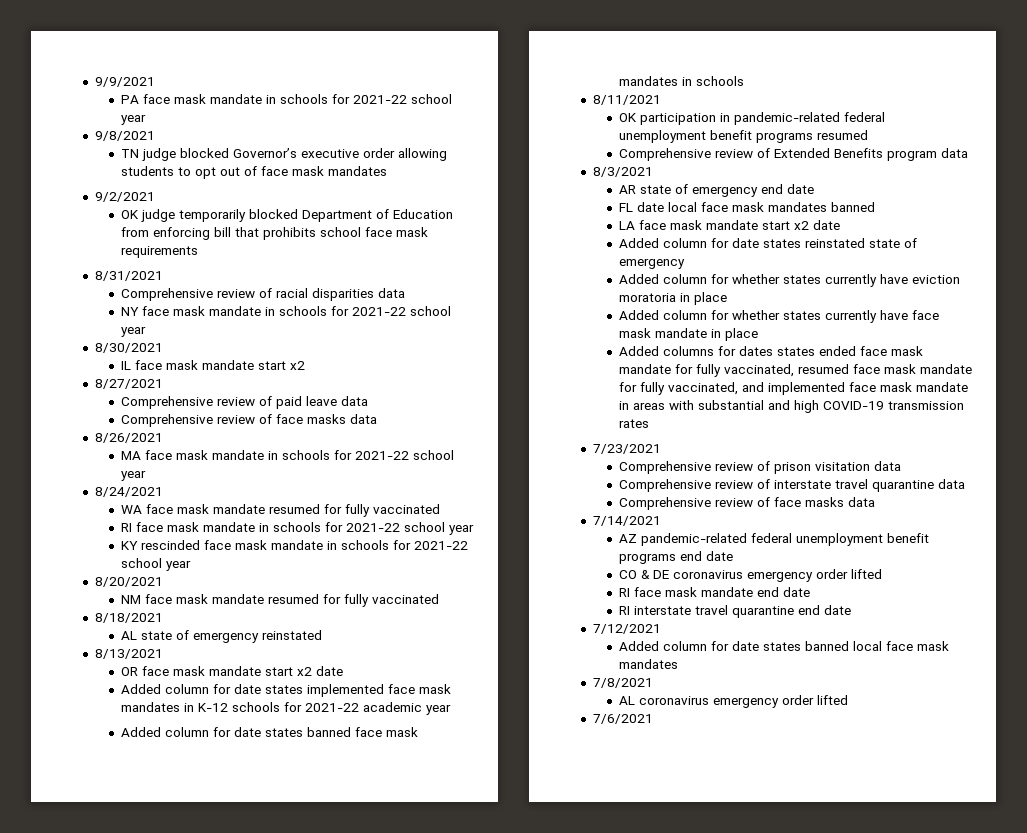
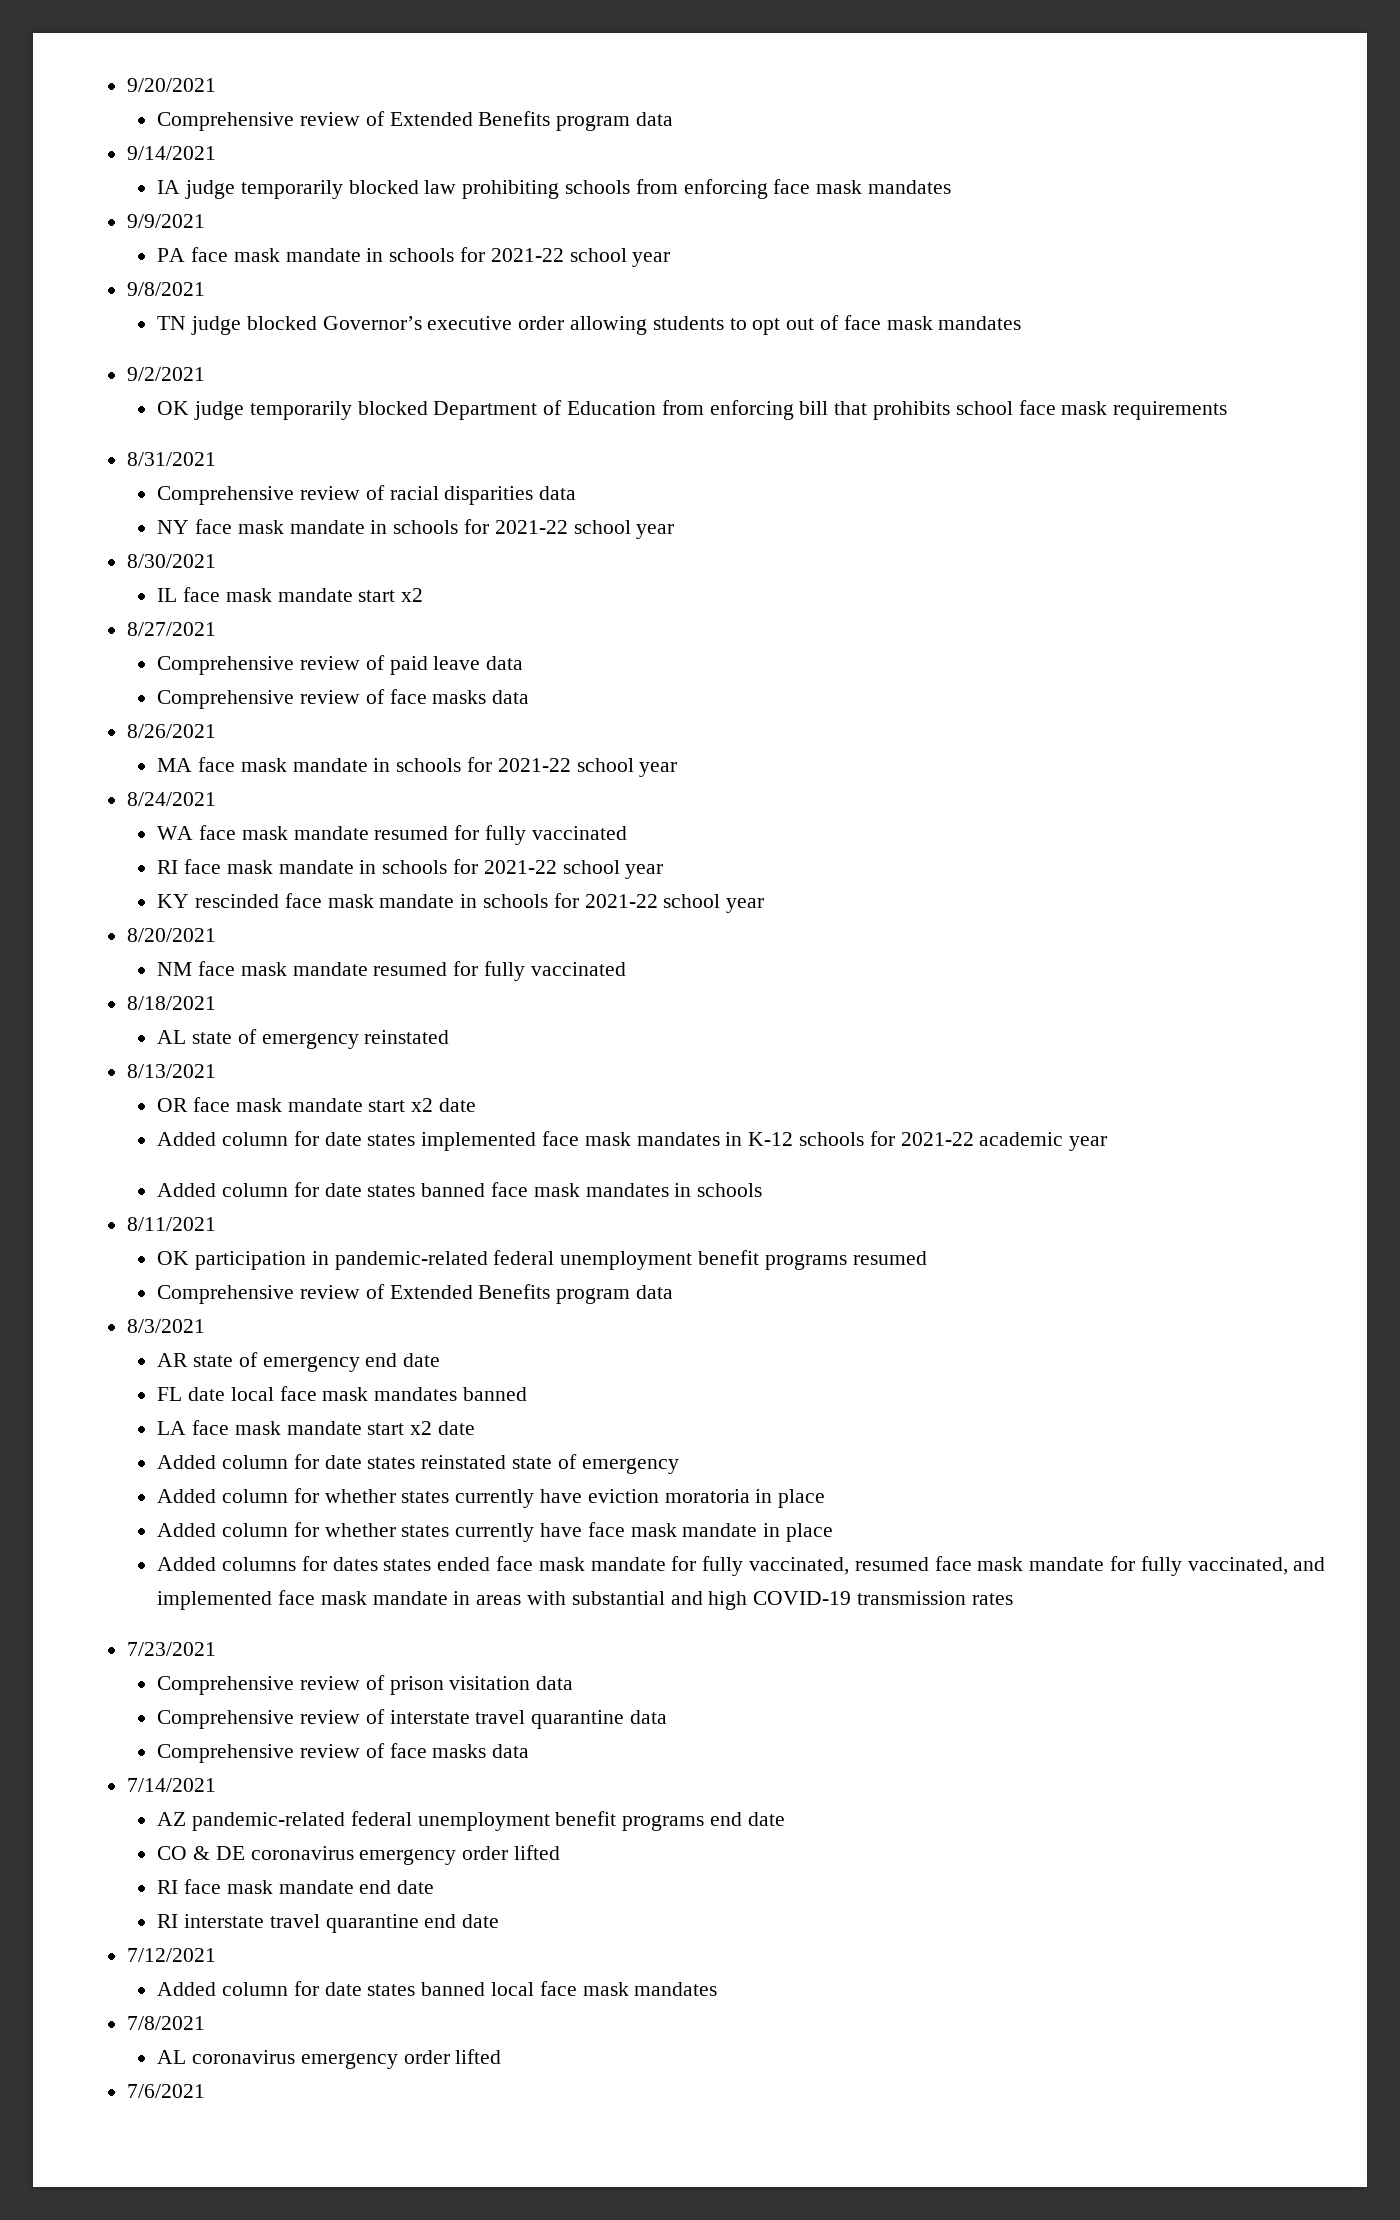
(95, 82) none -> [126,78,216,92] [157,111,674,131] [126,146,216,160] [157,179,952,199] 9/20/2021 // Comprehensive review of Extended Benefits program data // 9/14/2021 // IA judge temporarily blocked law prohibiting schools from enforcing face mask mandates //

